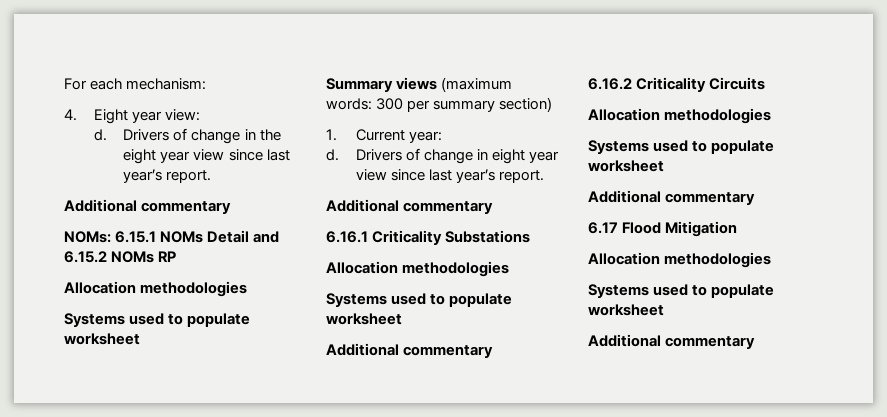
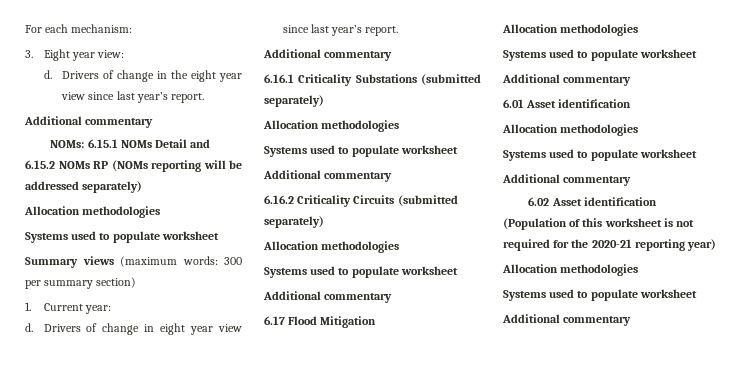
[64,109,77,121] 4. -> [25,50,33,58] 3.
(177, 256) none -> [111,160,242,172] [25,181,143,193] (NOMs reporting will be addressed separately)
(531, 236) none -> [421,74,481,85] [264,95,324,107] (submitted separately)
(766, 83) none -> [397,195,458,206] [264,216,324,228] (submitted separately)
(756, 342) none -> [503,99,632,108] [502,124,639,136] [503,149,697,161] [502,174,632,186] [528,197,657,206] [503,218,695,230] [503,239,717,251] [502,264,639,276] [503,289,697,301] [502,314,632,326] // 6.01 Asset identification // Allocation methodologies // Systems used to populate worksheet // Additional commentary // 6.02 Asset identification (Population of this worksheet is not required for the 2020-21 reporting year) // Allocation methodologies // Systems used to populate worksheet // Additional commentary

